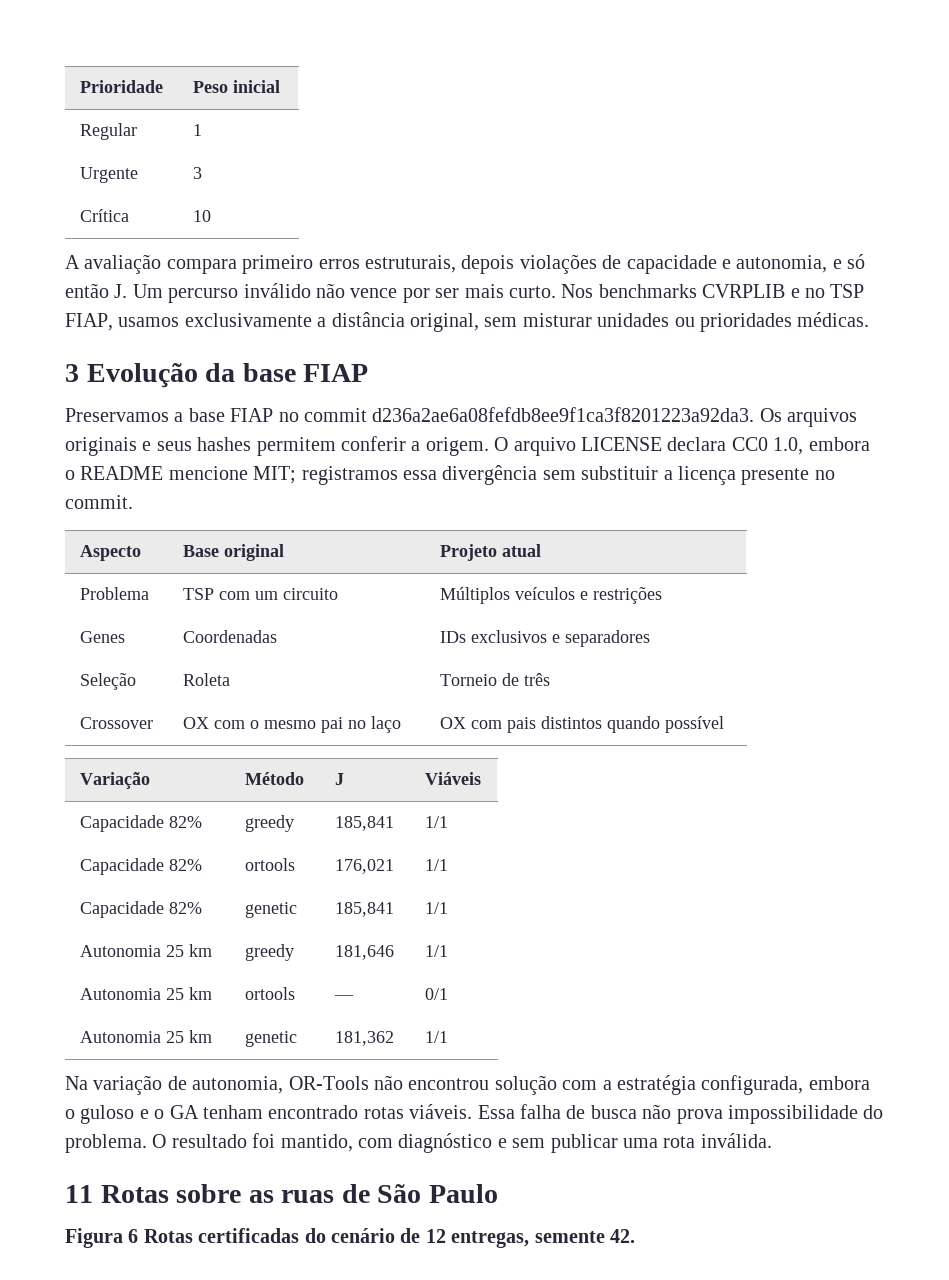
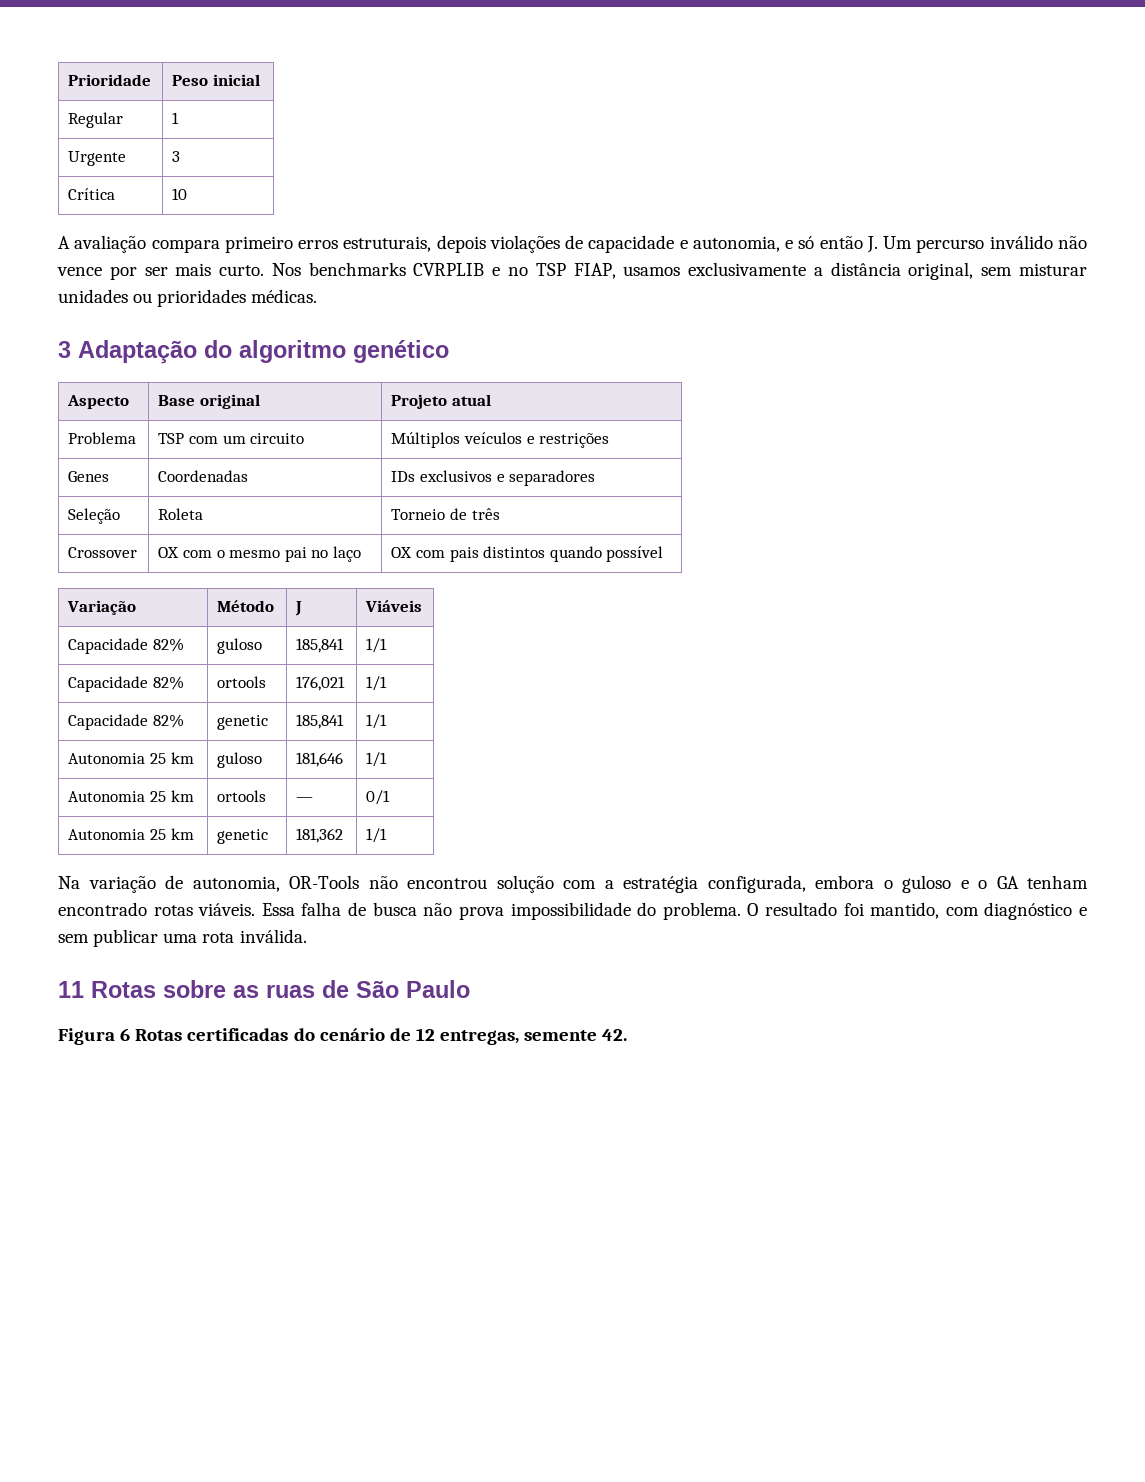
[86,363,369,388] [65,407,858,427] [65,436,870,456] [65,465,835,485] [65,495,133,509] Evolução da base FIAP // Preservamos a base FIAP no commit d236a2ae6a08fefdb8ee9f1ca3f8201223a92da3. Os arquivos originais e seus hashes permitem conferir a origem. O arquivo LICENSE declara CC0 1.0, embora o README mencione MIT; registramos essa divergência sem substituir a licença presente no commit. -> [78,340,449,364] Adaptação do algoritmo genético
[244,815,294,832] greedy -> [217,638,263,654] guloso
[244,944,294,961] greedy -> [217,752,263,768] guloso

